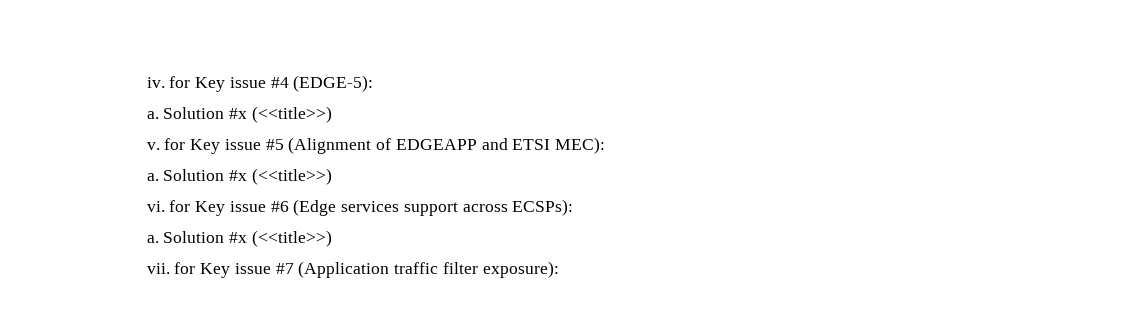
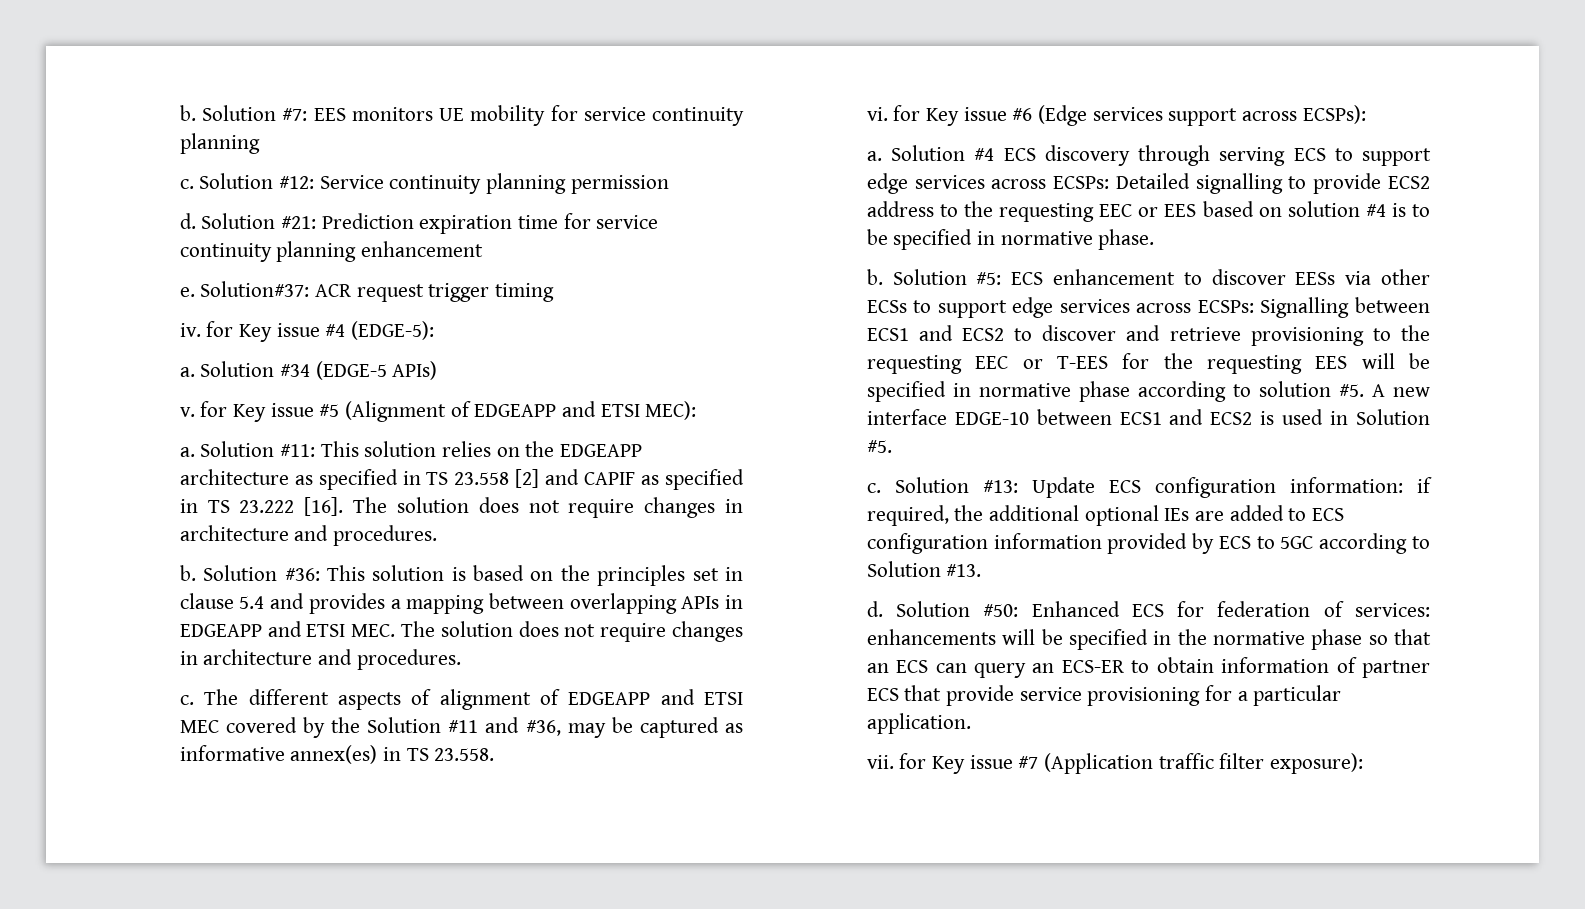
(146, 82) none -> [179,105,744,126] [179,133,260,154] [179,173,669,194] [179,213,659,234] [179,241,484,262] [179,281,555,302] b. Solution #7: EES monitors UE mobility for service continuity planning // c. Solution #12: Service continuity planning permission // d. Solution #21: Prediction expiration time for service continuity planning enhancement // e. Solution#37: ACR request trigger timing //
[229,106,332,123] #x (<<title>>) -> [280,361,438,380] #34 (EDGE-5 APIs)
[229,168,332,185] #x (<<title>>) -> [280,441,643,457] [179,469,744,490] [179,497,743,518] [179,525,438,546] [179,565,743,586] [179,593,744,614] [179,621,743,642] [179,649,461,670] [179,689,743,710] [179,717,743,738] [179,745,495,764] #11: This solution relies on the EDGEAPP architecture as specified in TS 23.558 [2] and CAPIF as specified in TS 23.222 [16]. The solution does not require changes in architecture and procedures. // b. Solution #36: This solution is based on the principles set in clause 5.4 and provides a mapping between overlapping APIs in EDGEAPP and ETSI MEC. The solution does not require changes in architecture and procedures. // c. The different aspects of alignment of EDGEAPP and ETSI MEC covered by the Solution #11 and #36, may be captured as informative annex(es) in TS 23.558.
[229,230,332,247] #x (<<title>>) -> [974,145,1431,166] [866,173,1430,194] [866,201,1430,222] [866,229,1155,250] [866,269,1430,285] [866,297,1430,318] [866,325,1430,346] [866,353,1430,374] [866,381,1430,402] [866,409,1430,425] [866,440,892,453] [866,477,1432,498] [866,505,1345,526] [866,533,1430,554] [866,561,982,577] [866,601,1430,617] [866,629,1431,650] [866,657,1430,678] [866,685,1342,706] [866,713,971,734] #4 ECS discovery through serving ECS to support edge services across ECSPs: Detailed signalling to provide ECS2 address to the requesting EEC or EES based on solution #4 is to be specified in normative phase. // b. Solution #5: ECS enhancement to discover EESs via other ECSs to support edge services across ECSPs: Signalling between ECS1 and ECS2 to discover and retrieve provisioning to the requesting EEC or T-EES for the requesting EES will be specified in normative phase according to solution #5. A new interface EDGE-10 between ECS1 and ECS2 is used in Solution #5. // c. Solution #13: Update ECS configuration information: if required, the additional optional IEs are added to ECS configuration information provided by ECS to 5GC according to Solution #13. // d. Solution #50: Enhanced ECS for federation of services: enhancements will be specified in the normative phase so that an ECS can query an ECS-ER to obtain information of partner ECS that provide service provisioning for a particular application.

